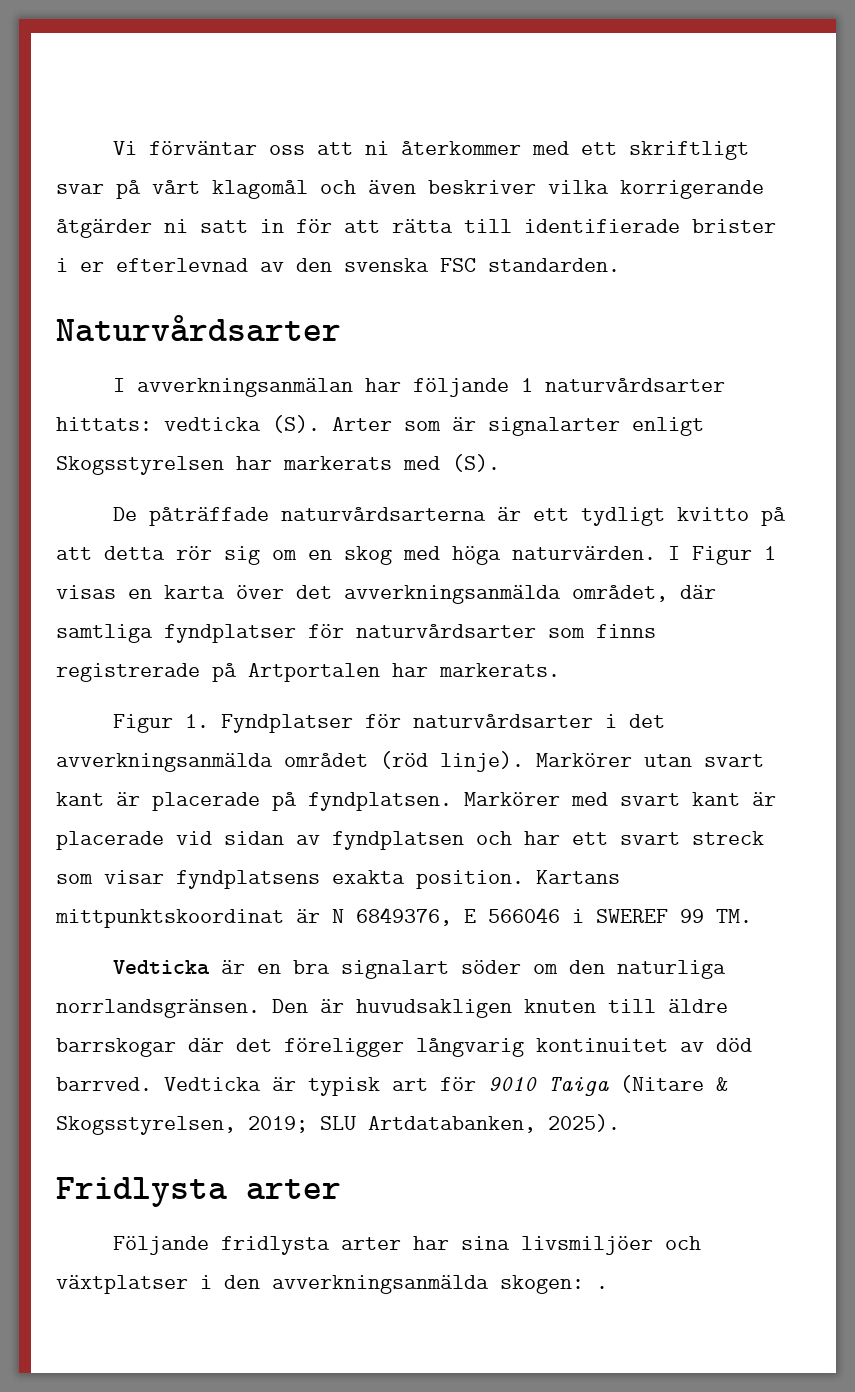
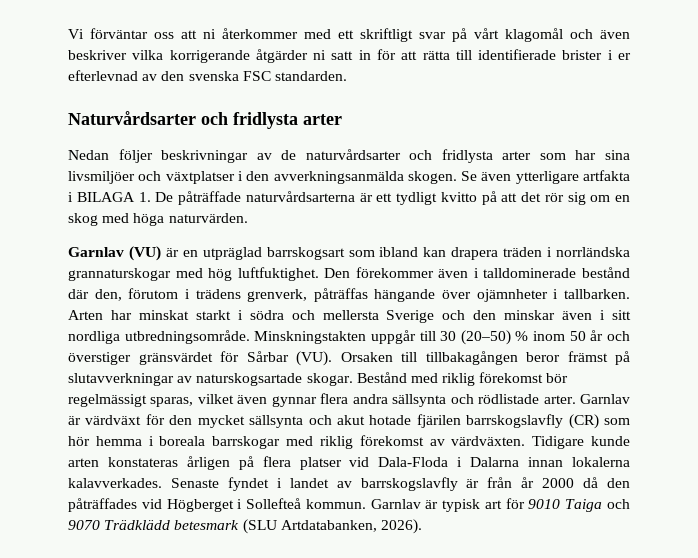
[113,378,726,397] [56,415,704,436] [56,454,500,475] // I avverkningsanmälan har följande 1 naturvårdsarter hittats: vedticka (S). Arter som är signalarter enligt Skogsstyrelsen har markerats med (S). // -> [201,112,342,129] [68,149,630,163] [68,170,630,184] [68,192,151,202] och fridlysta arter // Nedan följer beskrivningar av de naturvårdsarter och fridlysta arter som har sina livsmiljöer och växtplatser i den avverkningsanmälda skogen. Se även ytterligare artfakta i BILAGA 1.
[104,546,165,560] detta -> [521,192,541,202] det
[668,546,776,565] [56,585,716,604] [56,624,656,643] [56,663,560,682] [113,714,666,733] [56,751,764,772] [56,792,776,811] [56,831,764,850] [56,870,620,889] [55,907,752,928] [113,960,727,979] [56,999,728,1018] [56,1038,752,1057] [56,1077,261,1091] I Figur 1 visas en karta över det avverkningsanmälda området, där samtliga fyndplatser för naturvårdsarter som finns registrerade på Artportalen har markerats. // Figur 1. Fyndplatser för naturvårdsarter i det avverkningsanmälda området (röd linje). Markörer utan svart kant är placerade på fyndplatsen. Markörer med svart kant är placerade vid sidan av fyndplatsen och har ett svart streck som visar fyndplatsens exakta position. Kartans mittpunktskoordinat är N 6849376, E 566046 i SWEREF 99 TM. // Vedticka är en bra signalart söder om den naturliga norrlandsgränsen. Den är huvudsakligen knuten till äldre barrskogar där det föreligger långvarig kontinuitet av död barrved. Vedticka -> [68,246,631,261] [68,267,630,281] [68,288,630,302] [68,310,631,323] [68,330,630,345] [68,351,630,366] [68,372,569,386] [68,393,630,407] [68,414,631,429] [68,435,630,449] [68,456,630,470] [68,477,630,491] [68,498,421,512] // Garnlav (VU) är en utpräglad barrskogsart som ibland kan drapera träden i norrländska grannaturskogar med hög luftfuktighet. Den förekommer även i talldominerade bestånd där den, förutom i trädens grenverk, påträffas hängande över ojämnheter i tallbarken. Arten har minskat starkt i södra och mellersta Sverige och den minskar även i sitt nordliga utbredningsområde. Minskningstakten uppgår till 30 (20–50) % inom 50 år och överstiger gränsvärdet för Sårbar (VU). Orsaken till tillbakagången beror främst på slutavverkningar av naturskogsartade skogar. Bestånd med riklig förekomst bör regelmässigt sparas, vilket även gynnar flera andra sällsynta och rödlistade arter. Garnlav är värdväxt för den mycket sällsynta och akut hotade fjärilen barrskogslavfly (CR) som hör hemma i boreala barrskogar med riklig förekomst av värdväxten. Tidigare kunde arten konstateras årligen på flera platser vid Dala-Floda i Dalarna innan lokalerna kalavverkades. Senaste fyndet i landet av barrskogslavfly är från år 2000 då den påträffades vid Högberget i Sollefteå kommun. Garnlav
[620,1075,728,1093] [56,1114,620,1135] [56,1177,341,1207] [113,1236,702,1255] [56,1275,608,1294] (Nitare & Skogsstyrelsen, 2019; SLU Artdatabanken, 2025). // Fridlysta arter // Följande fridlysta arter har sina livsmiljöer och växtplatser i den avverkningsanmälda skogen: . -> [607,499,630,509] [68,519,422,534] och 9070 Trädklädd betesmark (SLU Artdatabanken, 2026).

